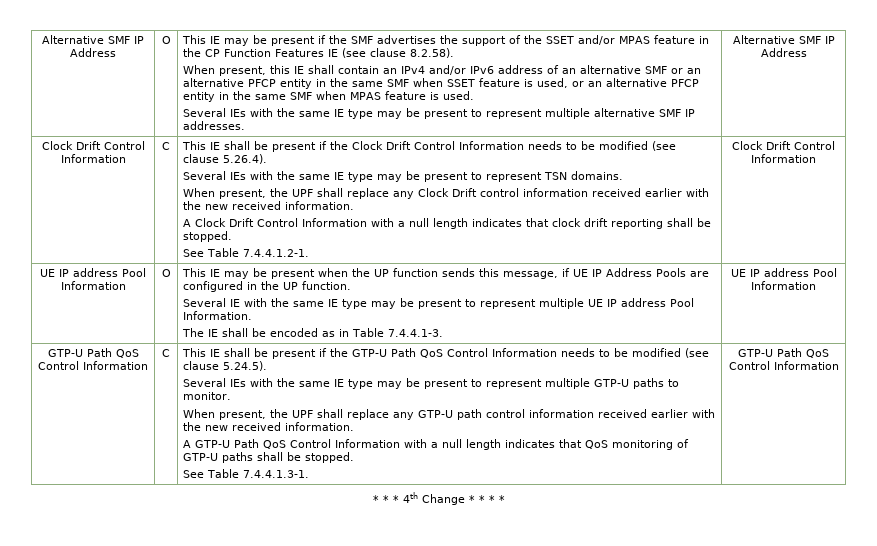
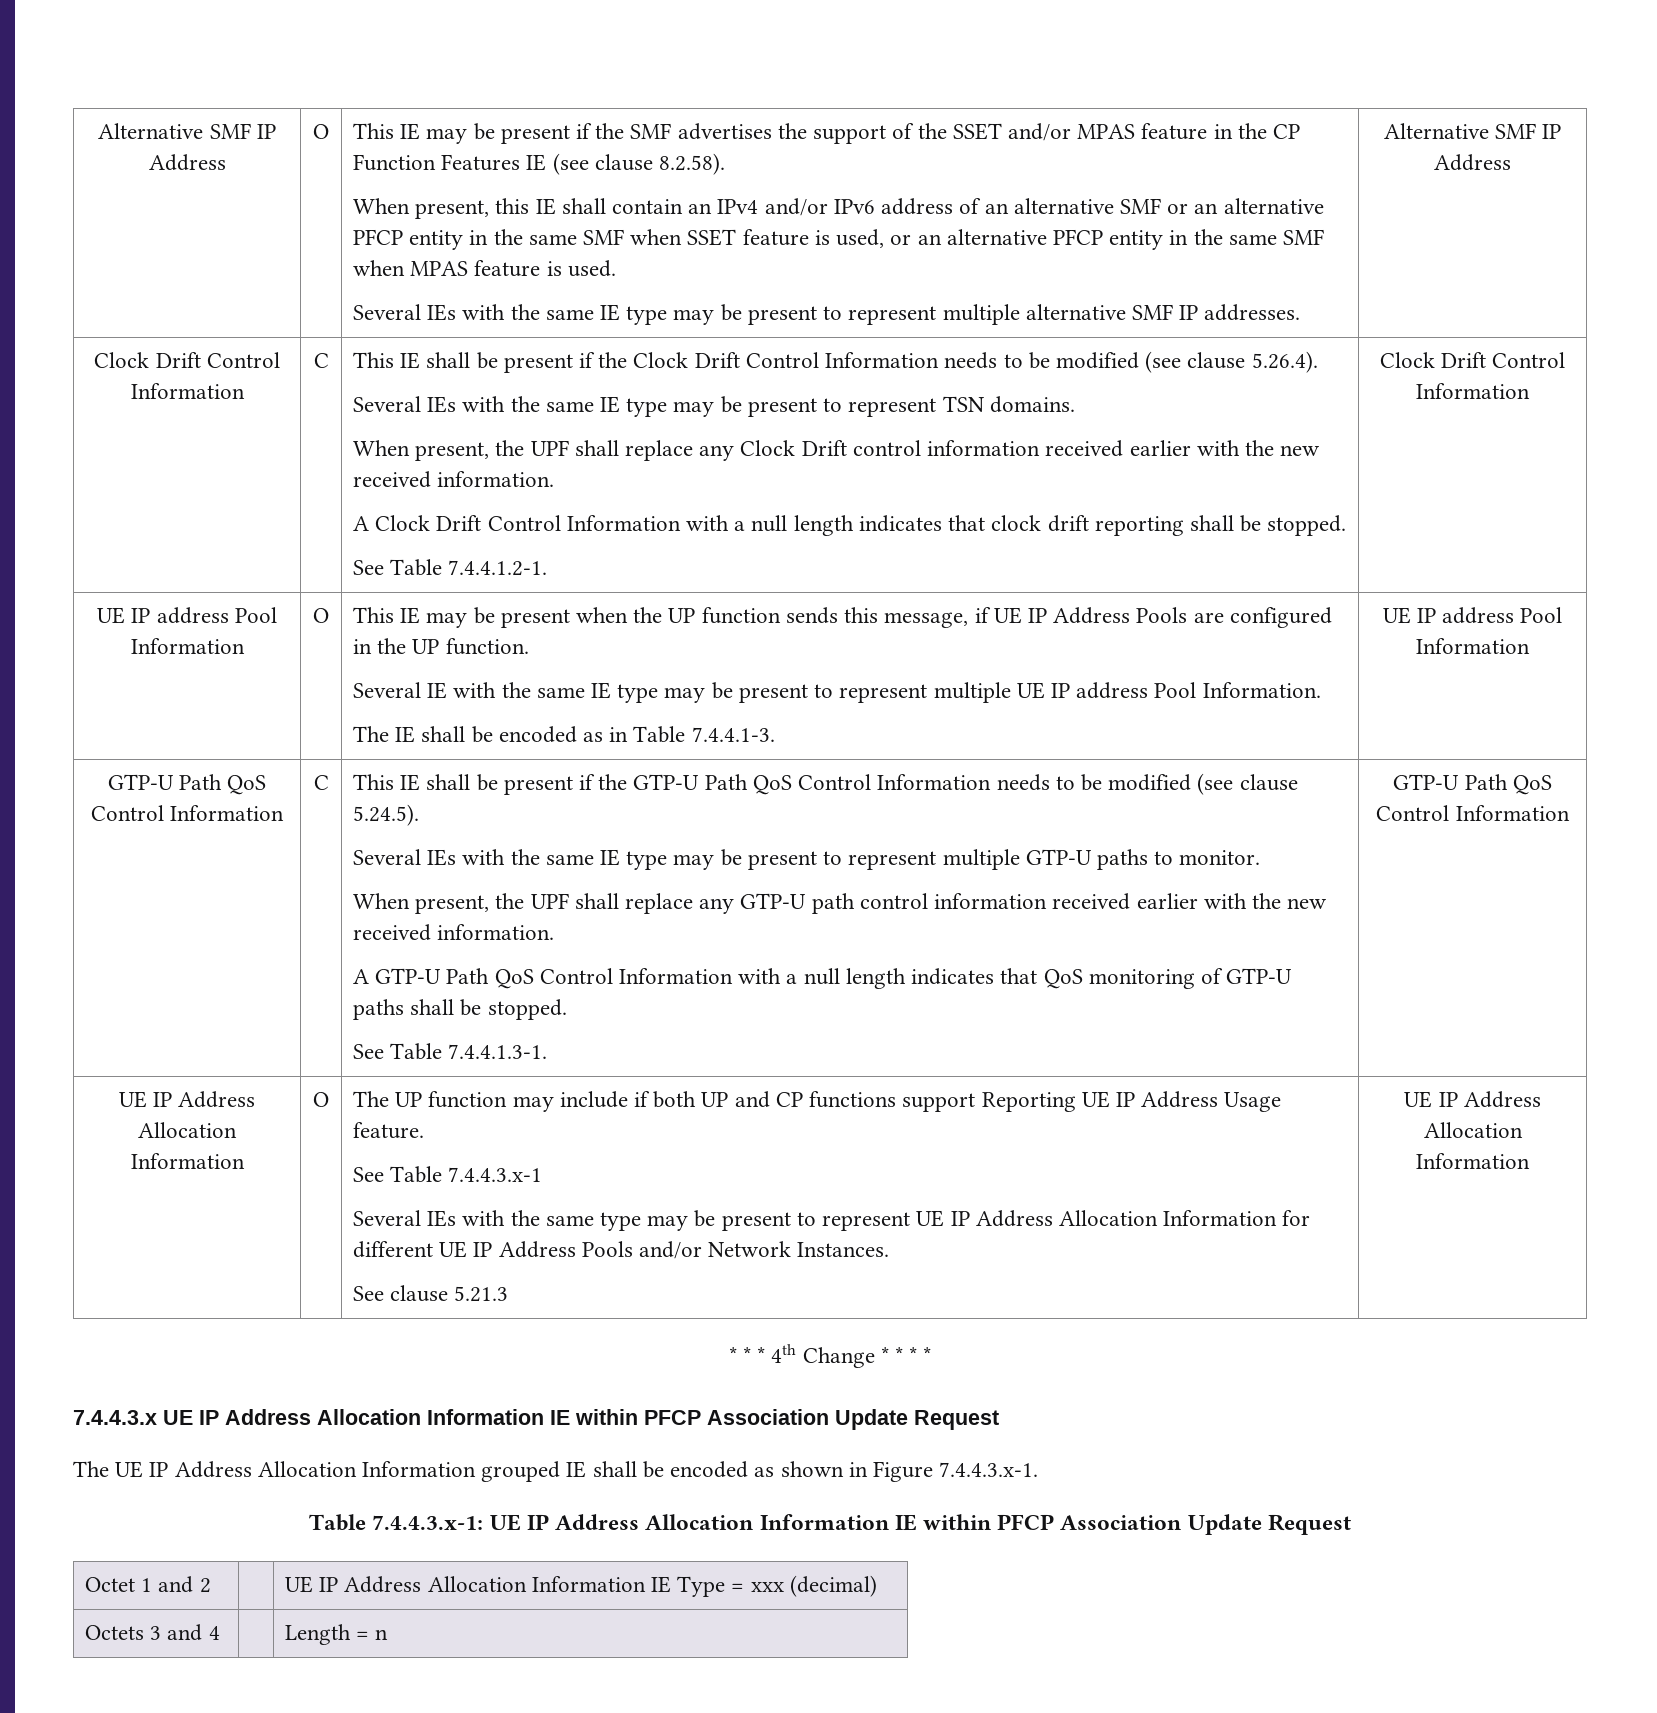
(839, 365) none -> [118,1091,256,1108] [138,1122,237,1138] [130,1153,245,1169] [313,1092,329,1107] [352,1091,1282,1112] [352,1122,424,1139] [352,1166,543,1183] [352,1210,1311,1231] [352,1241,890,1259] [352,1285,509,1302] [1404,1091,1541,1108] [1423,1122,1523,1138] [1416,1153,1530,1169] // UE IP Address Allocation Information | O | The UP function may include if both UP and CP functions support Reporting UE IP Address Usage feature. // See Table 7.4.4.3.x-1 // Several IEs with the same type may be present to represent UE IP Address Allocation Information for different UE IP Address Pools and/or Network Instances. // See clause 5.21.3 | UE IP Address Allocation Information
(505, 499) none -> [73,1409,999,1430] [73,1461,1039,1482] [309,1514,1351,1535] [84,1576,211,1593] [284,1575,877,1597] [84,1624,220,1641] [284,1624,389,1645] // 7.4.4.3.x UE IP Address Allocation Information IE within PFCP Association Update Request // The UE IP Address Allocation Information grouped IE shall be encoded as shown in Figure 7.4.4.3.x-1. // Table 7.4.4.3.x-1: UE IP Address Allocation Information IE within PFCP Association Update Request // Octet 1 and 2 | | UE IP Address Allocation Information IE Type = xxx (decimal) // Octets 3 and 4 | | Length = n

